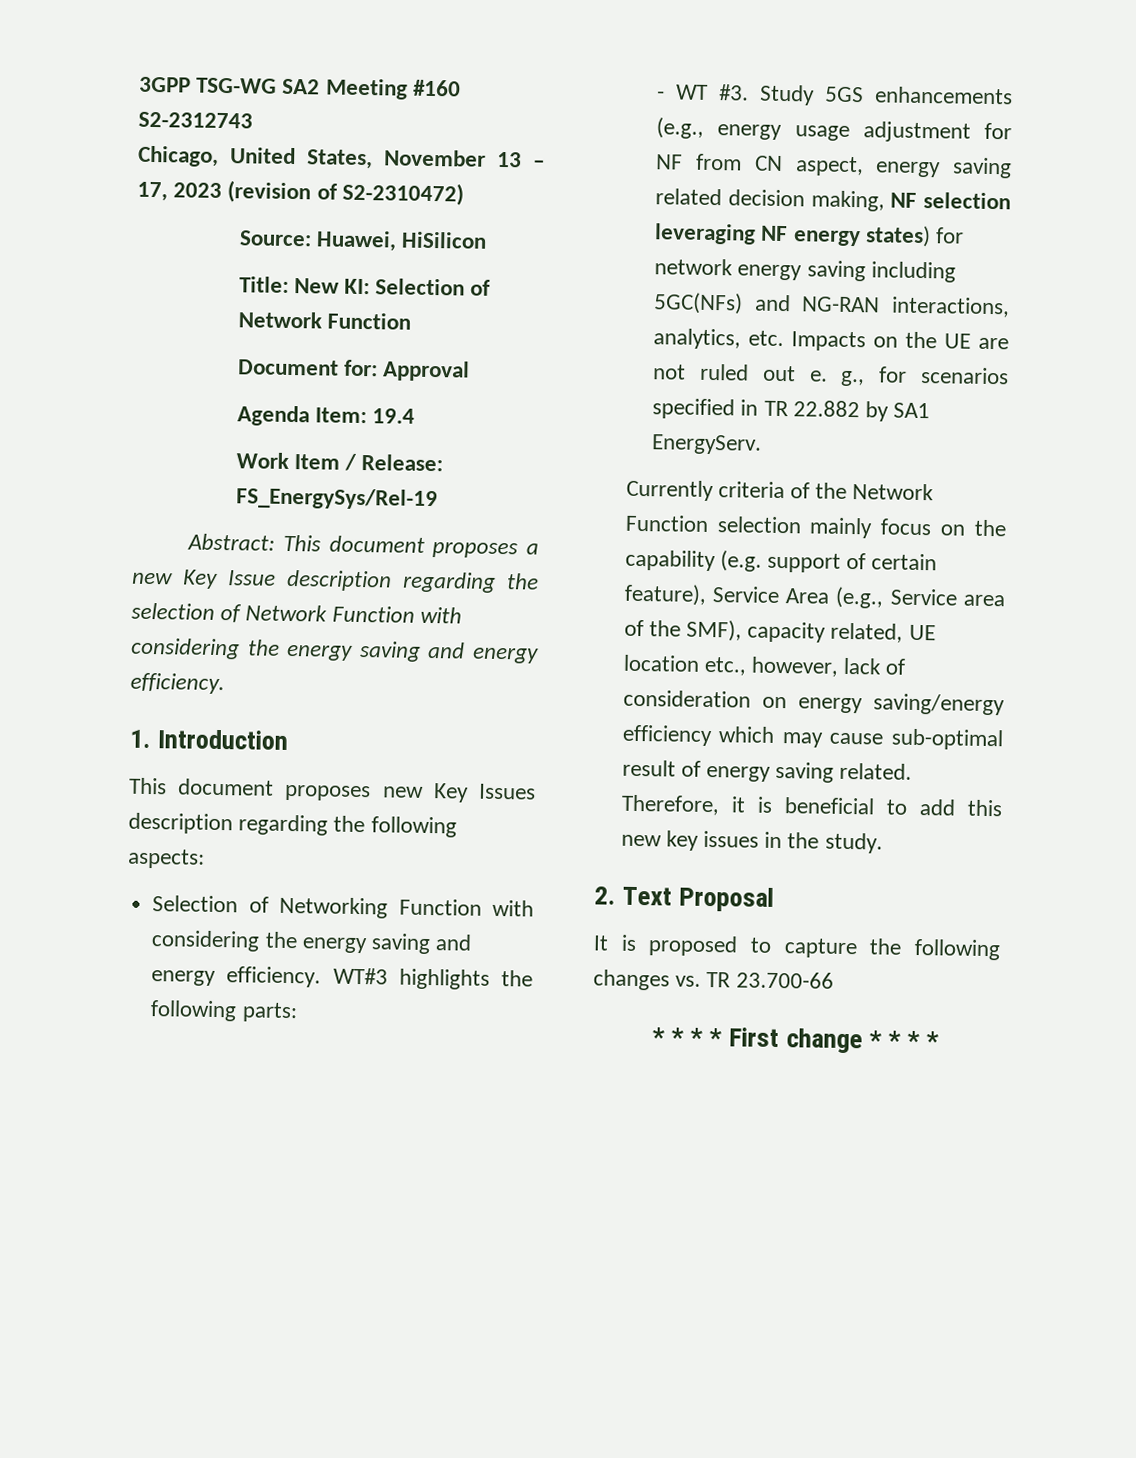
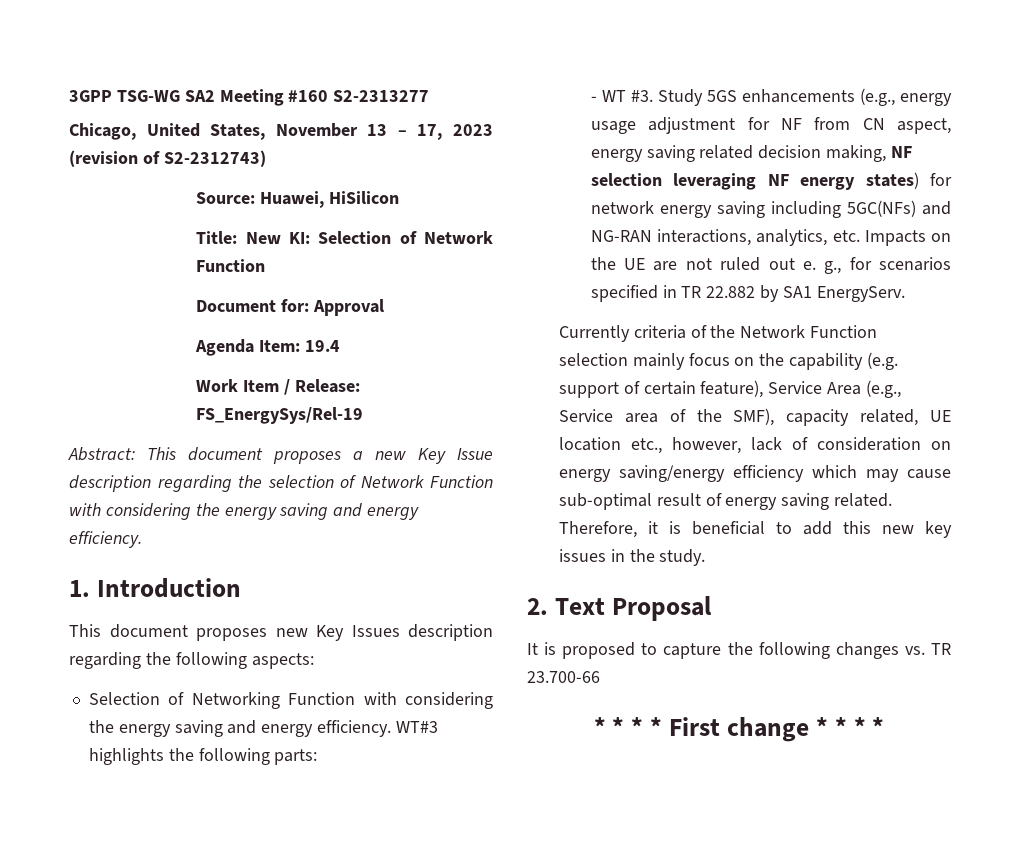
[138,111,253,129] S2-2312743 -> [333,90,430,102] S2-2313277
[341,181,464,206] S2-2310472) -> [163,150,266,167] S2-2312743)

